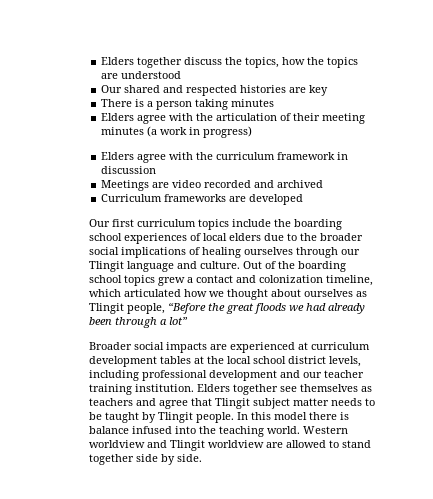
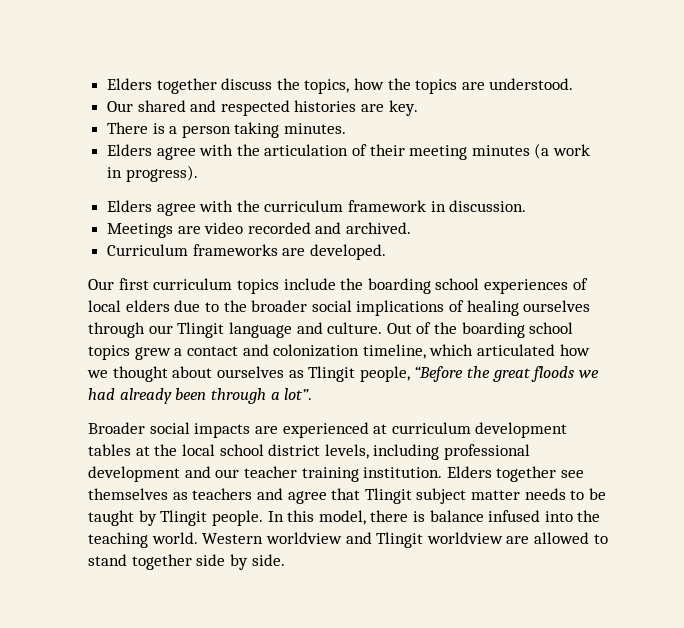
[120,71,181,79] understood -> [489,78,574,90] understood.
[308,85,328,96] key -> [388,100,418,116] key.
[230,99,274,107] minutes -> [283,123,346,134] minutes.
[202,126,252,138] progress) -> [125,165,198,182] progress).
[100,166,156,174] discussion -> [449,200,527,212] discussion.
[276,180,323,188] archived -> [345,222,411,234] archived.
[248,194,303,205] developed -> [309,244,386,260] developed.
[168,317,188,325] lot” -> [284,388,313,400] lot”.
[273,412,307,420] model -> [318,510,366,525] model,

